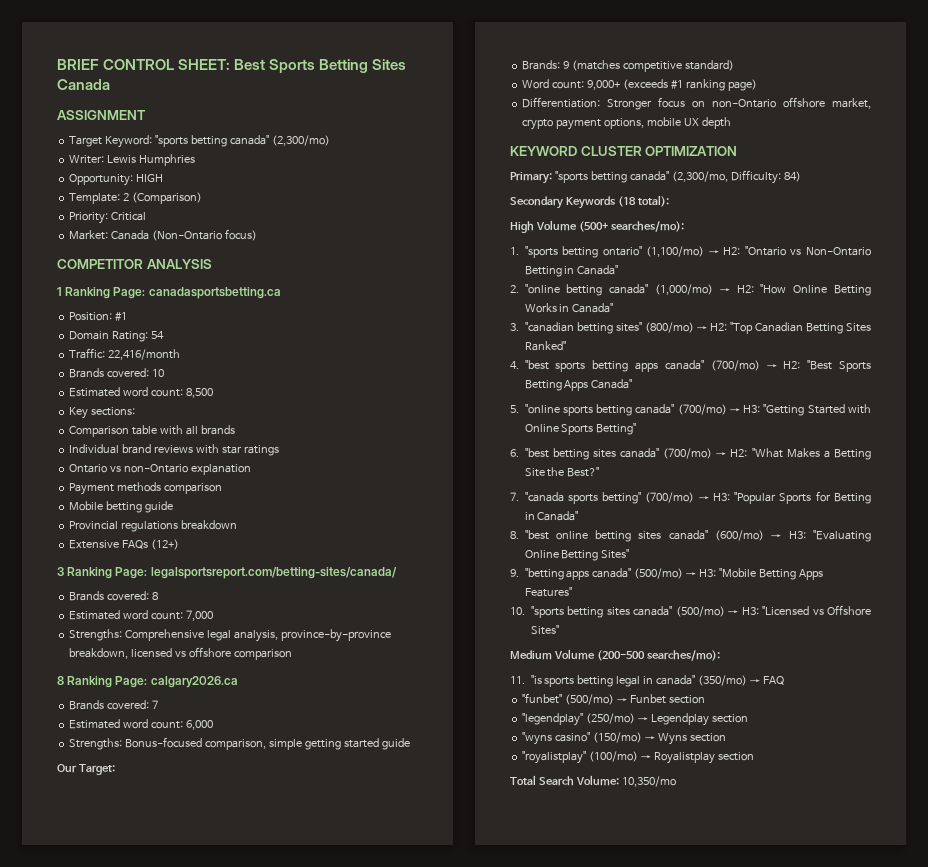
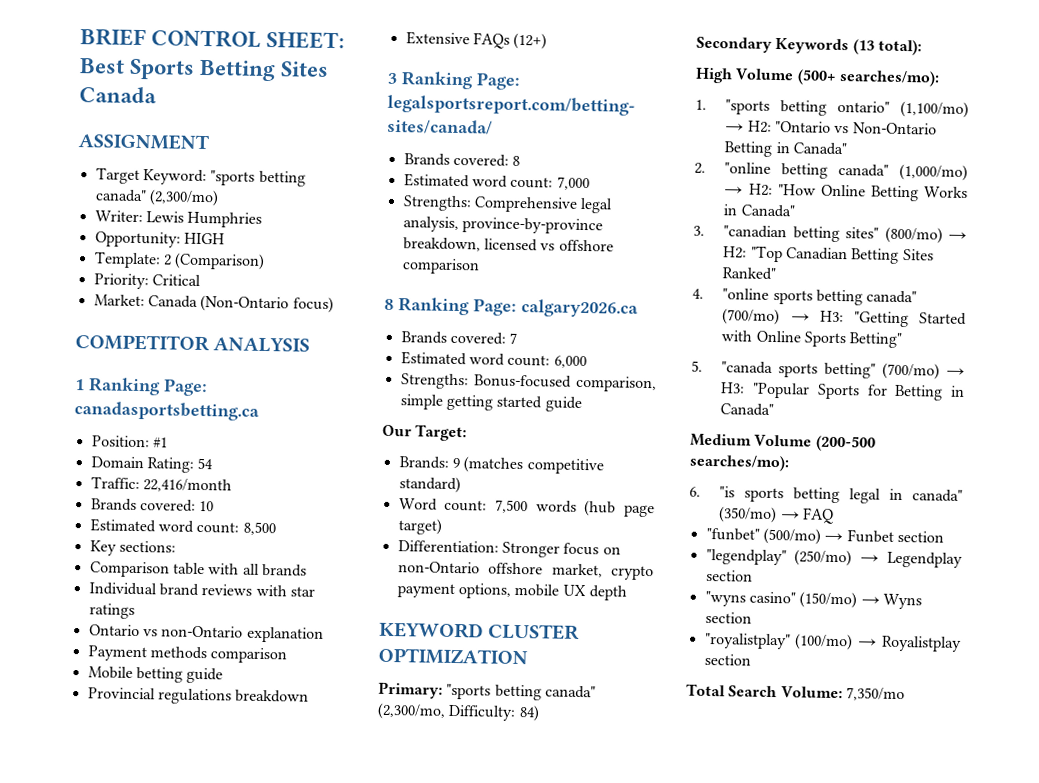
[587,79,757,91] 9,000+ (exceeds #1 ranking page) -> [494,499,655,518] [397,518,442,535] 7,500 words (hub page target)
[617,196,636,207] (18 -> [852,39,875,55] (13
[524,360,871,372] [524,379,633,391] [510,405,519,413] "best sports betting apps canada" (700/mo) → H2: "Best Sports Betting Apps Canada" // 5. -> (704, 293) none
[510,448,871,460] [524,467,600,477] [510,492,519,501] 6. "best betting sites canada" (700/mo) → H2: "What Makes a Betting Site the Best?" // 7. -> [691,360,703,372] 5.
[510,530,871,542] [524,549,630,561] [510,568,824,580] [524,587,572,597] [510,605,871,618] [530,625,559,635] // 8. "best online betting sites canada" (600/mo) → H3: "Evaluating Online Betting Sites" // 9. "betting apps canada" (500/mo) → H3: "Mobile Betting Apps Features" // 10. "sports betting sites canada" (500/mo) → H3: "Licensed vs Offshore Sites" -> (775, 410) none
[510,676,525,684] 11. -> [689,486,701,497] 6.
[621,776,676,787] 10,350/mo -> [845,687,905,702] 7,350/mo

